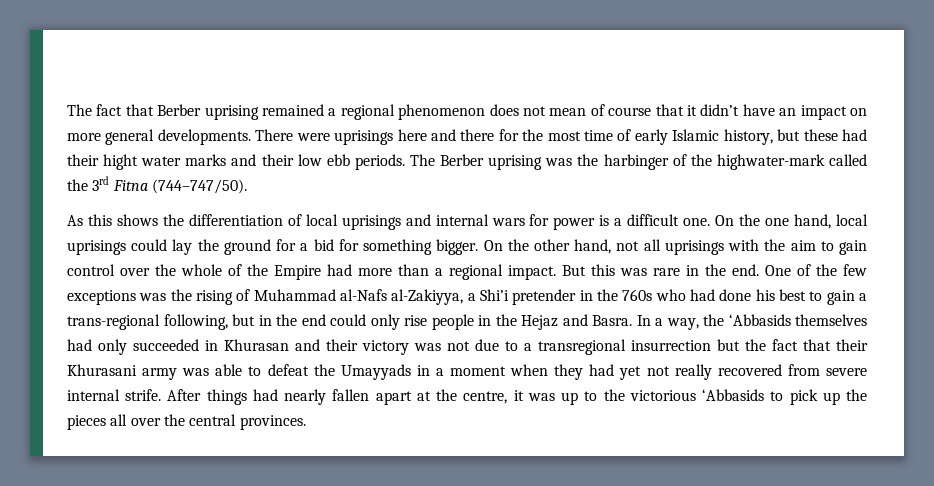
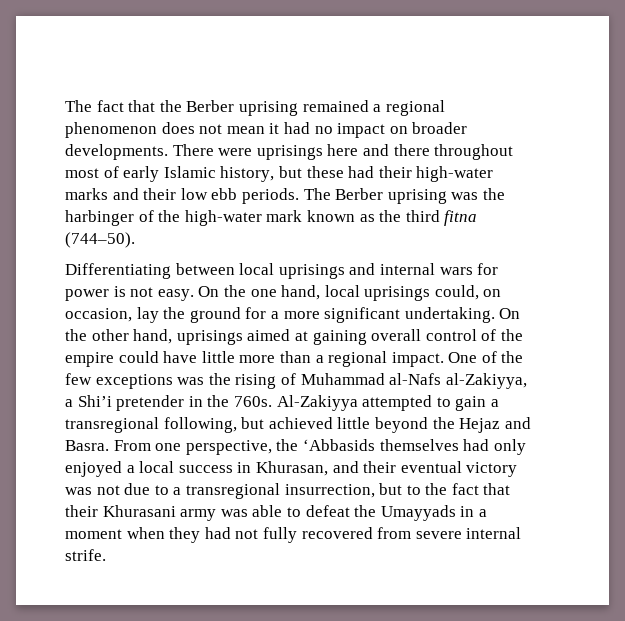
(154, 110) none -> [159,100,182,112] the
[590,104,867,120] [67,129,155,145] of course that it didn’t have an impact on more general -> [269,122,468,138] it had no impact on broader
[498,129,614,141] for the most time -> [434,144,514,160] [65,168,99,178] throughout most
[103,154,182,170] hight water -> [416,166,494,182] high-water
[716,154,867,170] [67,176,247,194] [67,214,302,226] highwater-mark called the 3rd Fitna (744–747/50). // As this shows the differentiation of -> [184,210,478,226] [65,232,135,248] [65,263,235,279] high-water mark known as the third fitna (744–50). // Differentiating between
[614,214,711,226] a difficult one. -> [130,287,194,301] not easy.
[131,239,168,251] could -> [434,285,502,300] [65,308,132,322] could, on occasion,
[313,239,868,255] [67,264,352,280] bid for something bigger. On the other hand, not all uprisings with the aim to gain control over the whole of the Empire had -> [283,307,521,323] [65,329,523,345] [65,351,235,367] more significant undertaking. On the other hand, uprisings aimed at gaining overall control of the empire could have little
[562,264,759,276] But this was rare in the end. -> (444, 359) none
[622,289,807,301] 760s who had done his best -> [233,395,433,411] 760s. Al-Zakiyya attempted
[67,314,160,330] trans-regional -> [65,417,159,433] transregional
[258,314,491,330] in the end could only rise people in -> [268,417,428,433] achieved little beyond
[636,315,699,330] In a way, -> [113,440,272,455] From one perspective,
[133,339,358,351] succeeded in Khurasan and their -> [65,461,462,477] enjoyed a local success in Khurasan, and their eventual
[631,339,740,351] insurrection but -> [284,483,421,498] insurrection, but to
[619,364,712,380] yet not really -> [235,527,297,543] not fully
[167,389,867,405] [67,414,306,430] After things had nearly fallen apart at the centre, it was up to the victorious ‘Abbasids to pick up the pieces all over the central provinces. -> (106, 555) none

